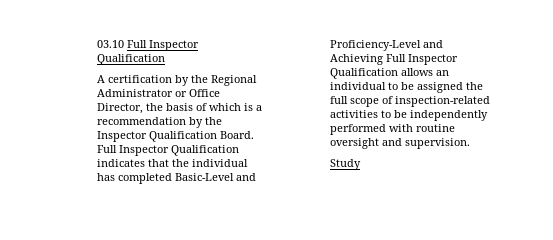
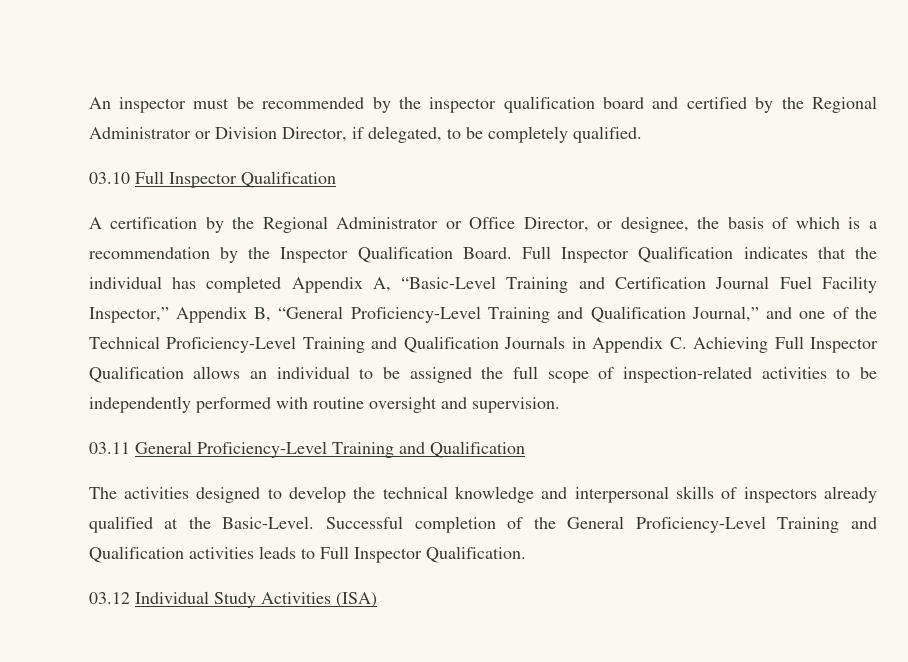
(97, 44) none -> [88,96,878,113] [88,126,642,143] An inspector must be recommended by the inspector qualification board and certified by the Regional Administrator or Division Director, if delegated, to be completely qualified. //
(144, 108) none -> [597,217,689,233] or designee,
[175,173,257,181] [330,40,444,51] Basic-Level and Proficiency-Level and -> [291,276,877,293] [88,306,877,323] [88,336,687,353] Appendix A, “Basic-Level Training and Certification Journal Fuel Facility Inspector,” Appendix B, “General Proficiency-Level Training and Qualification Journal,” and one of the Technical Proficiency-Level Training and Qualification Journals in Appendix C.
[330,159,362,170] Study -> [88,441,525,458] [88,486,878,503] [88,516,878,533] [88,546,526,563] [88,591,377,608] 03.11 General Proficiency-Level Training and Qualification // The activities designed to develop the technical knowledge and interpersonal skills of inspectors already qualified at the Basic-Level. Successful completion of the General Proficiency-Level Training and Qualification activities leads to Full Inspector Qualification. // 03.12 Individual Study Activities (ISA)

